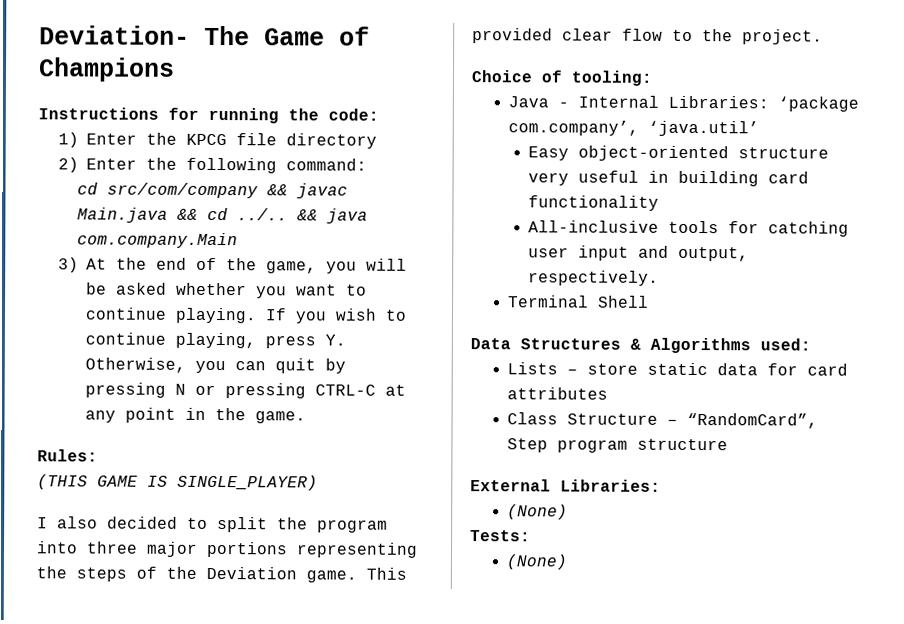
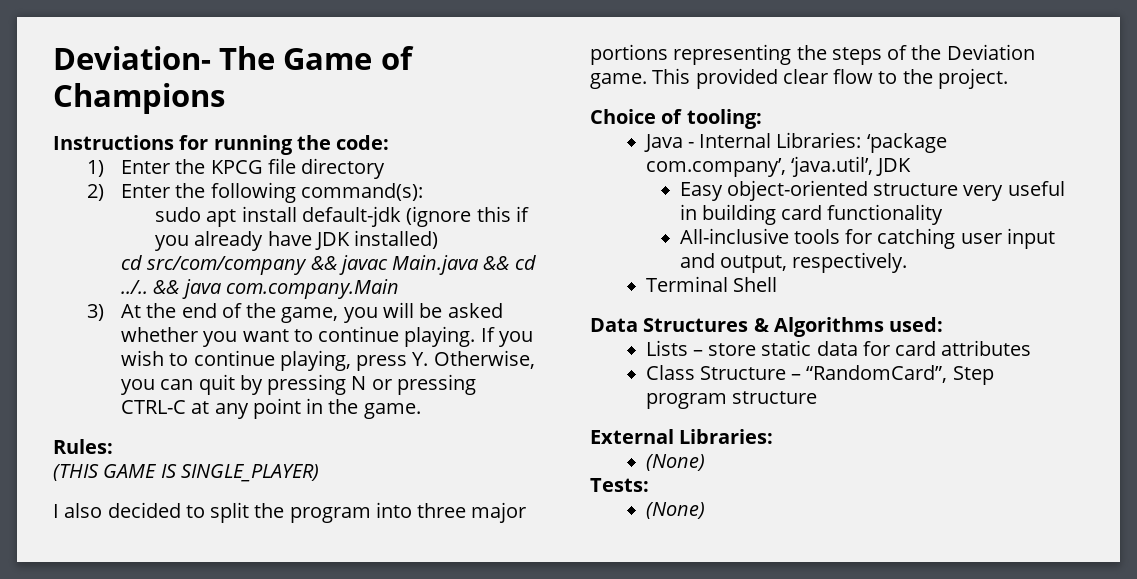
[285,158,367,171] command: -> [300,183,423,201] [155,206,529,227] [155,230,439,251] command(s): // sudo apt install default-jdk (ignore this if you already have JDK installed)
[648,120,760,137] ‘java.util’ -> [790,156,912,177] ‘java.util’, JDK

